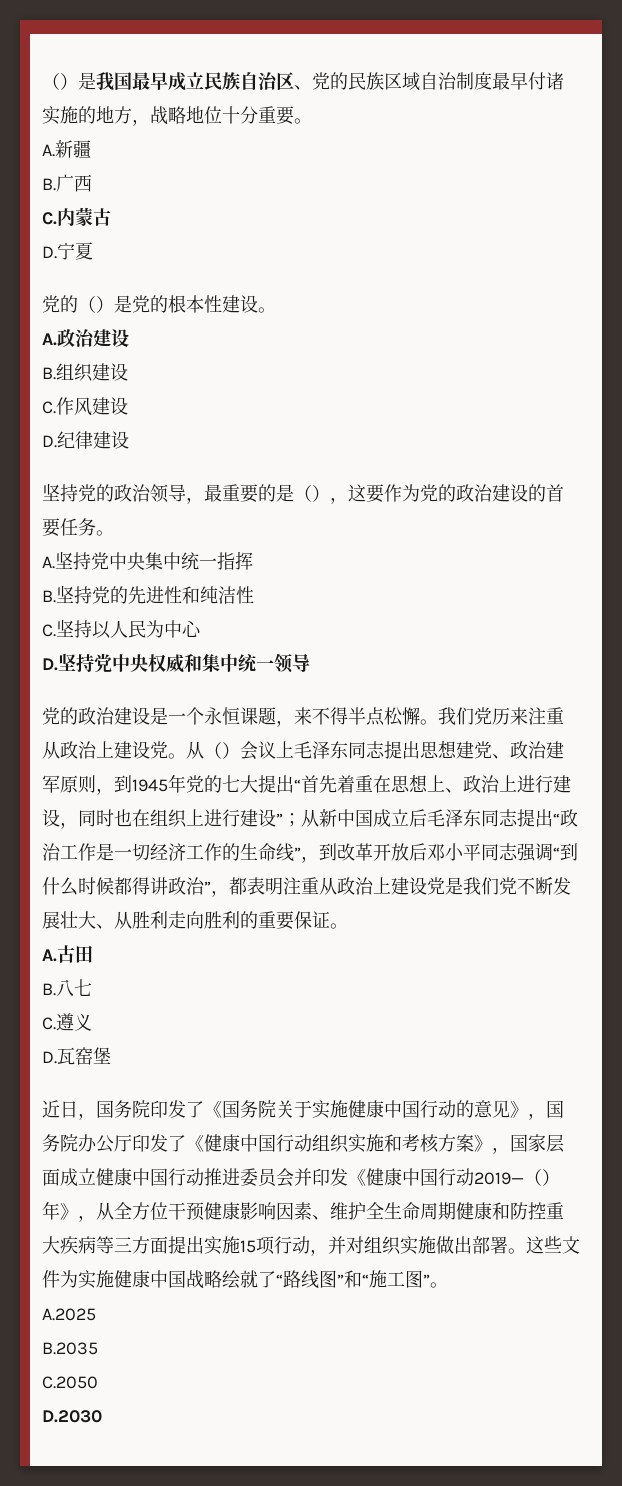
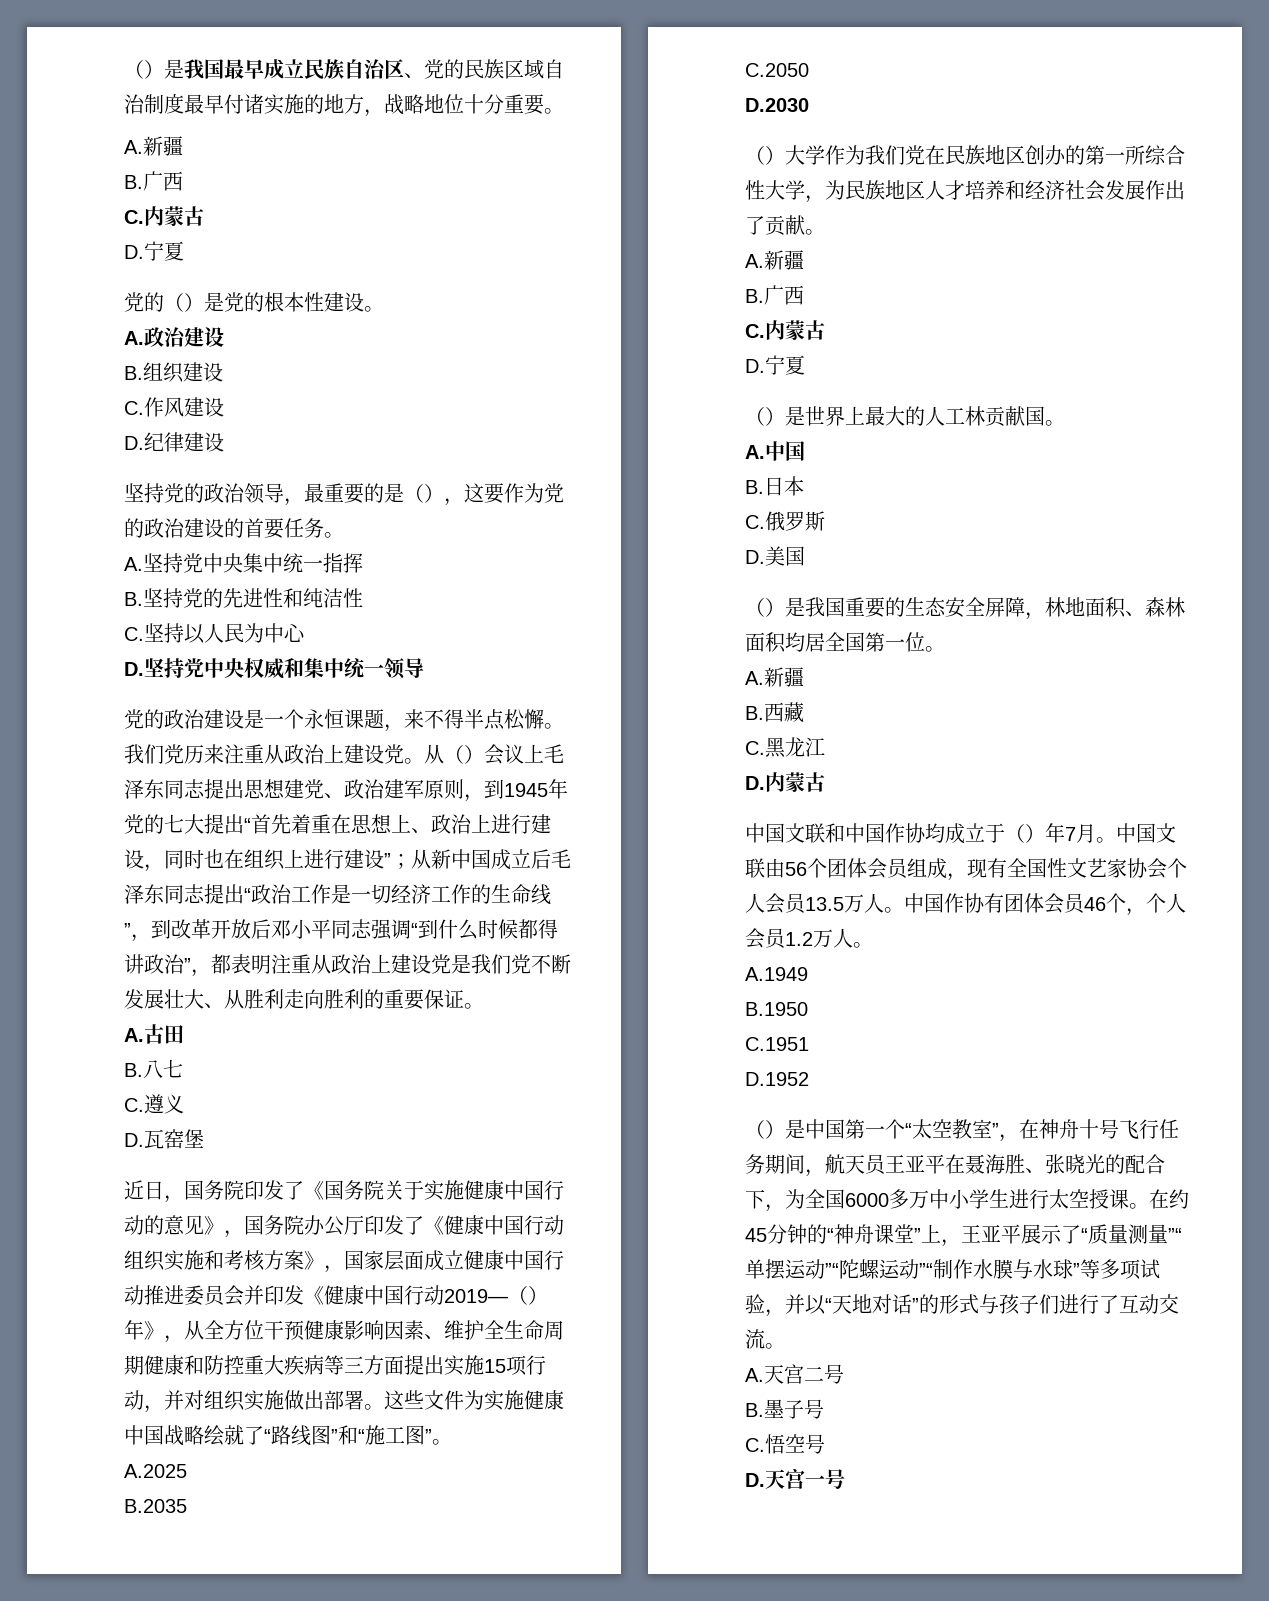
(102, 1416) none -> [745,145,1185,165] [745,180,1185,203] [745,215,825,236] [745,250,804,270] [745,285,804,305] [745,320,825,340] [745,355,805,375] [745,406,1065,427] [745,441,805,461] [745,476,804,496] [745,511,825,531] [745,546,805,566] [745,597,1185,620] [745,632,945,653] [745,667,804,687] [745,702,804,723] [745,737,825,758] [745,772,825,792] [745,823,1176,844] [745,858,1187,881] [745,893,1186,916] [745,928,873,949] [745,967,808,981] [745,1002,808,1016] [745,1037,809,1051] [745,1072,809,1086] [745,1119,1179,1142] [745,1154,1165,1177] [745,1189,1189,1212] [745,1224,1182,1247] [745,1259,1160,1280] [745,1294,1179,1317] [745,1329,785,1349] [745,1364,844,1384] [745,1399,824,1419] [745,1434,825,1454] [745,1468,845,1489] // （）大学作为我们党在民族地区创办的第一所综合性大学，为民族地区人才培养和经济社会发展作出了贡献。 // A.新疆 // B.广西 // C.内蒙古 // D.宁夏 // （）是世界上最大的人工林贡献国。 // A.中国 // B.日本 // C.俄罗斯 // D.美国 // （）是我国重要的生态安全屏障，林地面积、森林面积均居全国第一位。 // A.新疆 // B.西藏 // C.黑龙江 // D.内蒙古 // 中国文联和中国作协均成立于（）年7月。中国文联由56个团体会员组成，现有全国性文艺家协会个人会员13.5万人。中国作协有团体会员46个，个人会员1.2万人。 // A.1949 // B.1950 // C.1951 // D.1952 // （）是中国第一个“太空教室”，在神舟十号飞行任务期间，航天员王亚平在聂海胜、张晓光的配合下，为全国6000多万中小学生进行太空授课。在约45分钟的“神舟课堂”上，王亚平展示了“质量测量”“单摆运动”“陀螺运动”“制作水膜与水球”等多项试验，并以“天地对话”的形式与孩子们进行了互动交流。 // A.天宫二号 // B.墨子号 // C.悟空号 // D.天宫一号

